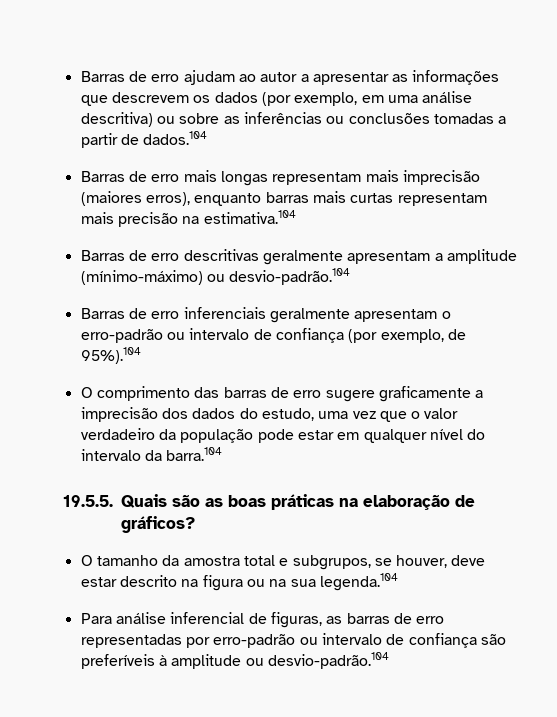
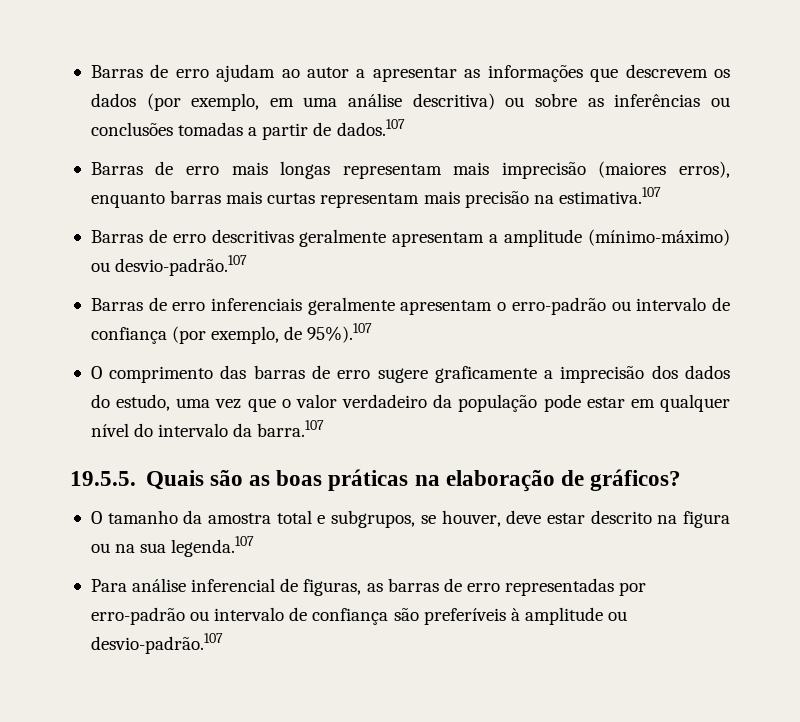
[143,131,208,145] dados.104 -> [336,119,405,136] dados.107
[203,210,296,224] estimativa.104 -> [558,187,661,204] estimativa.107
[229,268,351,285] desvio-padrão.104 -> [115,255,248,276] desvio-padrão.107
[80,347,141,364] 95%).104 -> [307,323,373,343] 95%).107
[166,447,223,461] barra.104 -> [257,420,325,437] barra.107
[319,573,398,591] legenda.104 -> [171,536,255,557] legenda.107
[267,652,389,669] desvio-padrão.104 -> [90,633,223,654] desvio-padrão.107

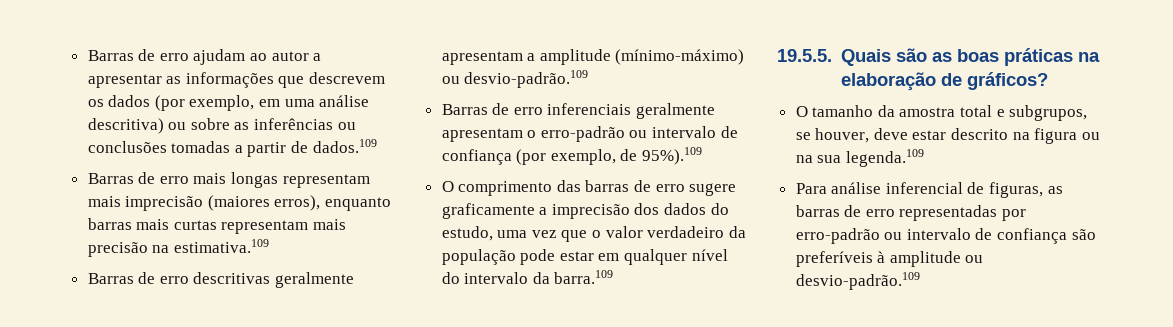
[336,119,405,136] dados.107 -> [312,139,377,153] dados.109
[558,187,661,204] estimativa.107 -> [173,239,269,253] estimativa.109
[115,255,248,276] desvio-padrão.107 -> [464,70,589,88] desvio-padrão.109
[307,323,373,343] 95%).107 -> [642,147,703,165] 95%).109
[257,420,325,437] barra.107 -> [554,270,614,284] barra.109
[171,536,255,557] legenda.107 -> [845,149,924,167] legenda.109
[90,633,223,654] desvio-padrão.107 -> [795,272,920,290] desvio-padrão.109

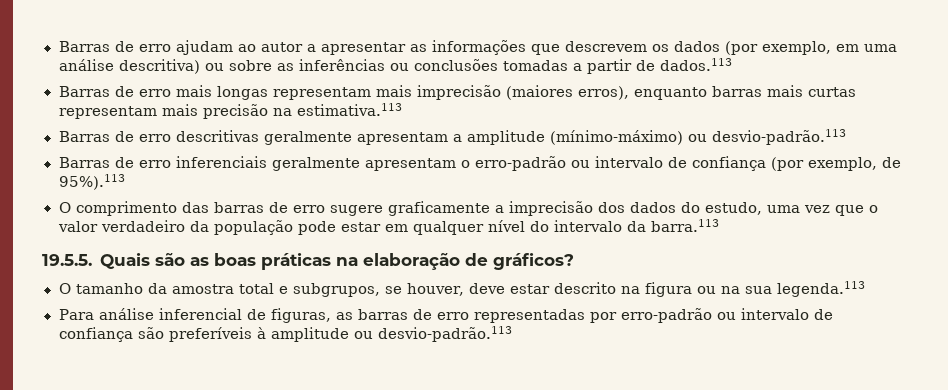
[312,139,377,153] dados.109 -> [659,58,732,71] dados.113
[173,239,269,253] estimativa.109 -> [296,103,402,116] estimativa.113
[464,70,589,88] desvio-padrão.109 -> [711,129,846,145] desvio-padrão.113
[642,147,703,165] 95%).109 -> [58,174,125,190] 95%).113
[554,270,614,284] barra.109 -> [650,219,719,232] barra.113
[845,149,924,167] legenda.109 -> [777,281,866,297] legenda.113
[795,272,920,290] desvio-padrão.109 -> [377,326,512,342] desvio-padrão.113

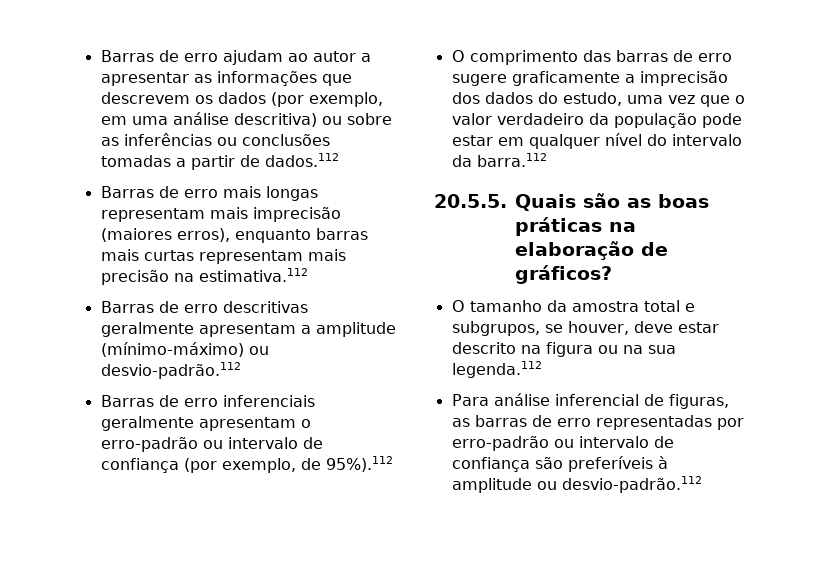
[659,58,732,71] dados.113 -> [264,153,339,167] dados.112
[296,103,402,116] estimativa.113 -> [198,268,308,282] estimativa.112
[711,129,846,145] desvio-padrão.113 -> [100,362,241,379] desvio-padrão.112
[58,174,125,190] 95%).113 -> [325,456,393,472] 95%).112
[650,219,719,232] [42,254,92,266] barra.113 // 19.5.5. -> [476,153,547,167] [434,194,507,208] barra.112 // 20.5.5.
[777,281,866,297] legenda.113 -> [451,361,542,378] legenda.112
[377,326,512,342] desvio-padrão.113 -> [561,476,702,493] desvio-padrão.112

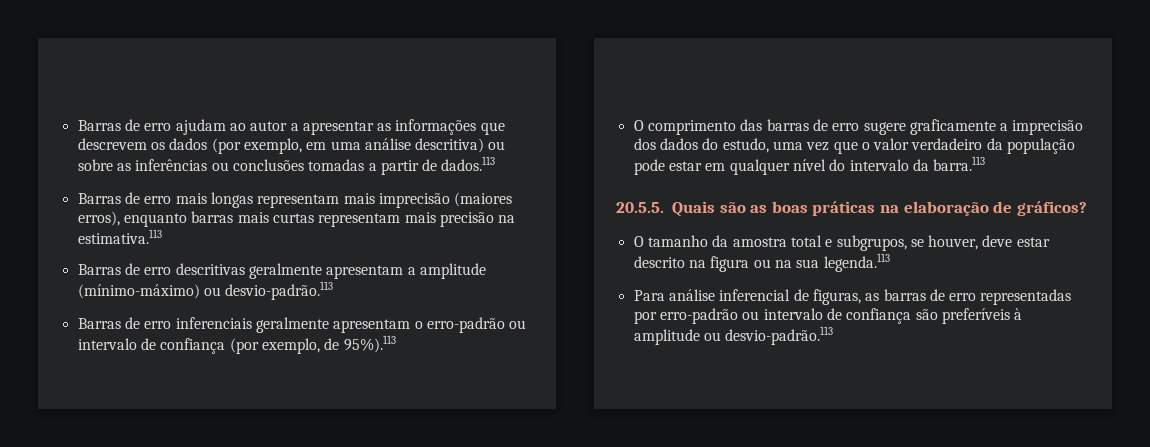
[264,153,339,167] dados.112 -> [441,156,496,171] dados.113
[198,268,308,282] estimativa.112 -> [77,229,162,244] estimativa.113
[100,362,241,379] desvio-padrão.112 -> [225,281,334,300] desvio-padrão.113
[325,456,393,472] 95%).112 -> [343,335,396,353] 95%).113
[476,153,547,167] barra.112 -> [933,156,986,171] barra.113
[451,361,542,378] legenda.112 -> [823,253,890,272] legenda.113
[561,476,702,493] desvio-padrão.112 -> [725,326,834,345] desvio-padrão.113

